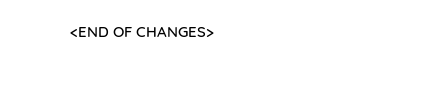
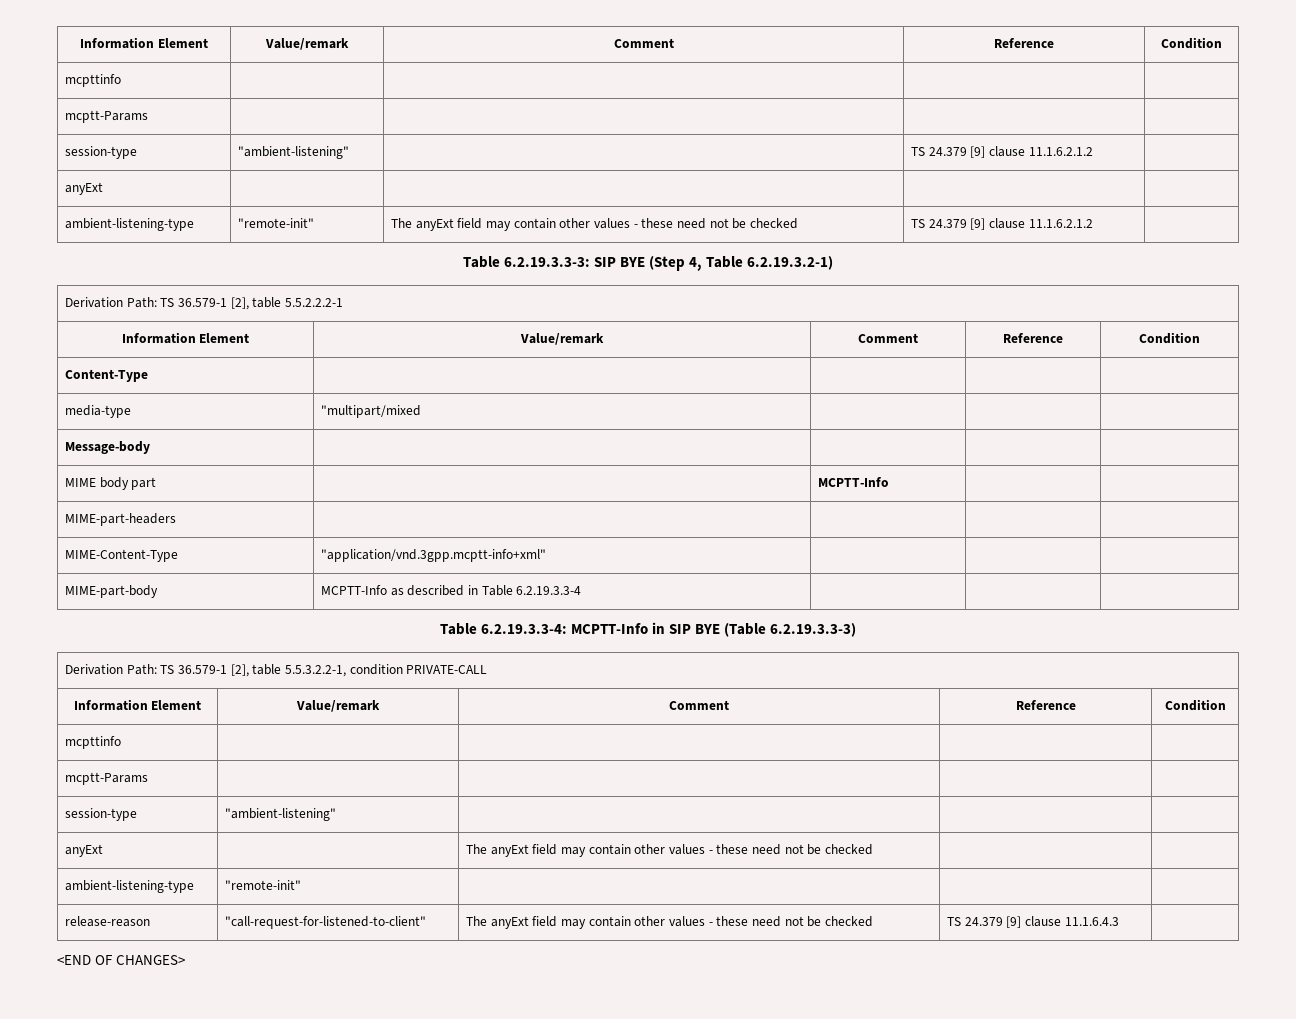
(70, 32) none -> [80,37,208,49] [265,38,349,50] [613,38,674,48] [994,38,1054,48] [1161,37,1222,49] [65,74,122,87] [65,110,149,123] [65,146,138,159] [238,146,350,159] [911,146,1093,158] [65,182,104,195] [65,218,195,231] [238,218,315,228] [391,218,798,231] [911,218,1093,230] [462,256,834,271] [65,297,343,310] [121,332,250,344] [520,333,604,345] [858,333,918,343] [1003,333,1063,343] [1139,332,1200,344] [65,369,149,382] [65,405,132,418] [321,405,422,418] [65,441,151,454] [65,477,157,490] [818,477,890,487] [65,513,177,526] [65,549,179,562] [321,549,547,562] [65,585,159,598] [321,585,582,596] [439,622,857,637] [65,664,488,677] [73,699,202,711] [296,700,380,712] [669,700,729,710] [1015,700,1076,710] [1164,699,1226,711] [65,736,122,749] [65,772,149,785] [65,808,138,821] [225,808,337,821] [65,844,104,857] [466,844,873,857] [65,880,195,893] [225,880,302,890] [65,916,151,927] [225,916,427,929] [466,916,873,929] [947,916,1119,928] Information Element | Value/remark | Comment | Reference | Condition // mcpttinfo | | | | // mcptt-Params | | | | // session-type | "ambient-listening" | | TS 24.379 [9] clause 11.1.6.2.1.2 | // anyExt | | | | // ambient-listening-type | "remote-init" | The anyExt field may contain other values - these need not be checked | TS 24.379 [9] clause 11.1.6.2.1.2 | // Table 6.2.19.3.3-3: SIP BYE (Step 4, Table 6.2.19.3.2-1) // Derivation Path: TS 36.579-1 [2], table 5.5.2.2.2-1 // Information Element | Value/remark | Comment | Reference | Condition // Content-Type | | | | // media-type | "multipart/mixed | | | // Message-body | | | | // MIME body part | | MCPTT-Info | | // MIME-part-headers | | | | // MIME-Content-Type | "application/vnd.3gpp.mcptt-info+xml" | | | // MIME-part-body | MCPTT-Info as described in Table 6.2.19.3.3-4 | | | // Table 6.2.19.3.3-4: MCPTT-Info in SIP BYE (Table 6.2.19.3.3-3) // Derivation Path: TS 36.579-1 [2], table 5.5.3.2.2-1, condition PRIVATE-CALL // Information Element | Value/remark | Comment | Reference | Condition // mcpttinfo | | | | // mcptt-Params | | | | // session-type | "ambient-listening" | | | // anyExt | | The anyExt field may contain other values - these need not be checked | | // ambient-listening-type | "remote-init" | | | // release-reason | "call-request-for-listened-to-client" | The anyExt field may contain other values - these need not be checked | TS 24.379 [9] clause 11.1.6.4.3 | //

